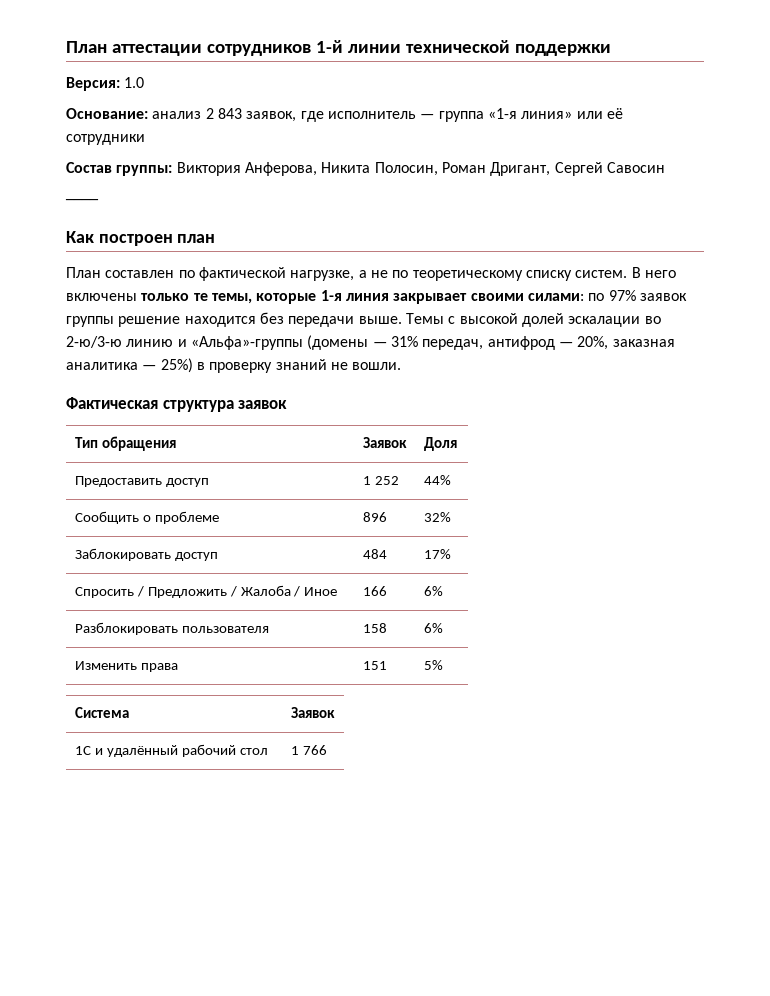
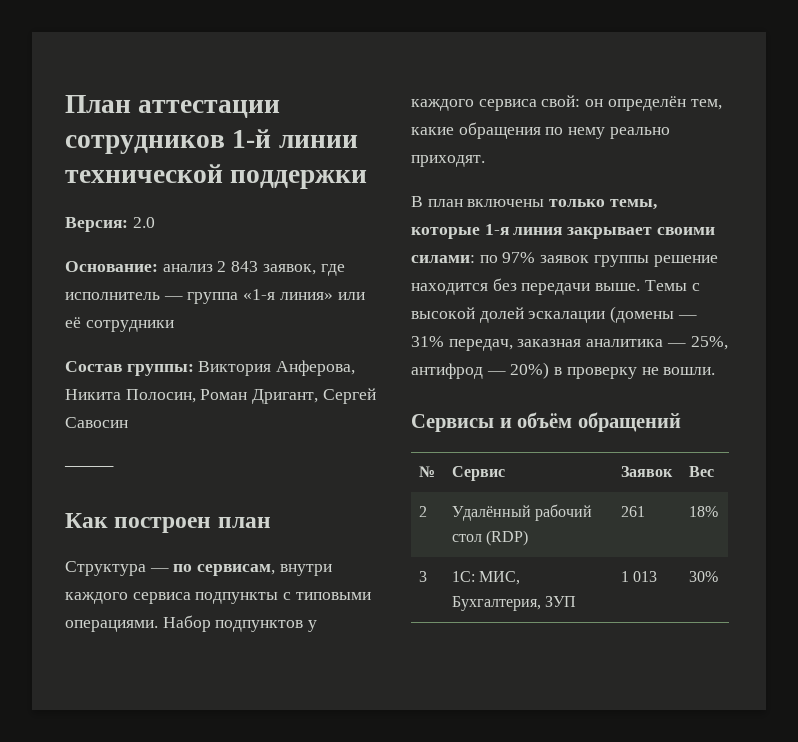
[124,77,145,88] 1.0 -> [132,217,155,228] 2.0
[66,267,676,281] План составлен по фактической нагрузке, а не по теоретическому списку систем. В него -> [65,561,332,576] [65,592,371,604] [65,615,318,632] [411,95,722,111] [411,122,670,139] [411,155,485,167] [411,196,463,207] Структура — по сервисам, внутри каждого сервиса подпункты с типовыми операциями. Набор подпунктов у каждого сервиса свой: он определён тем, какие обращения по нему реально приходят. // В план
[193,293,208,301] те -> (606, 203) none
[644,316,661,324] [66,335,675,350] [66,358,193,373] во 2-ю/3-ю линию и «Альфа»-группы (домены — 31% передач, антифрод — 20%, заказная аналитика — 25%) -> [610,306,697,323] [411,336,728,351] [411,362,550,379] (домены — 31% передач, заказная аналитика — 25%, антифрод — 20%)
[275,359,327,370] знаний -> (637, 373) none
[66,397,288,412] [74,436,176,451] [362,437,407,448] [423,437,457,451] [74,476,209,487] [362,476,399,485] [423,475,451,485] [74,511,219,524] [362,512,387,522] [423,512,451,522] [74,548,218,561] [362,549,387,559] [423,549,451,559] [74,585,338,598] [362,586,387,596] [423,586,443,596] [74,622,269,635] [362,623,387,633] [423,623,443,633] [74,661,178,672] [362,661,387,670] [423,660,443,670] [74,707,129,718] [290,707,335,718] [74,744,268,757] [290,745,327,755] Фактическая структура заявок // Тип обращения | Заявок | Доля // Предоставить доступ | 1 252 | 44% // Сообщить о проблеме | 896 | 32% // Заблокировать доступ | 484 | 17% // Спросить / Предложить / Жалоба / Иное | 166 | 6% // Разблокировать пользователя | 158 | 6% // Изменить права | 151 | 5% // Система | Заявок // 1С и удалённый рабочий стол | 1 766 -> [411,412,681,432] [419,466,436,477] [452,466,506,481] [621,466,674,477] [689,466,715,477] [419,506,428,517] [452,504,593,521] [452,530,529,546] [621,506,646,517] [689,506,719,517] [419,571,428,582] [452,571,521,585] [452,596,577,611] [621,571,658,582] [689,571,719,582] Сервисы и объём обращений // № | Сервис | Заявок | Вес // 2 | Удалённый рабочий стол (RDP) | 261 | 18% // 3 | 1С: МИС, Бухгалтерия, ЗУП | 1 013 | 30%

